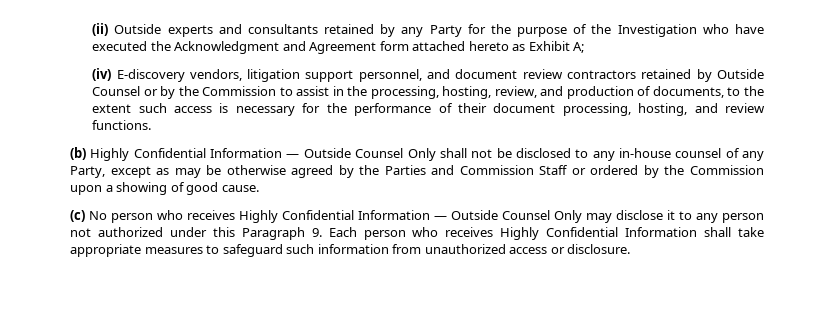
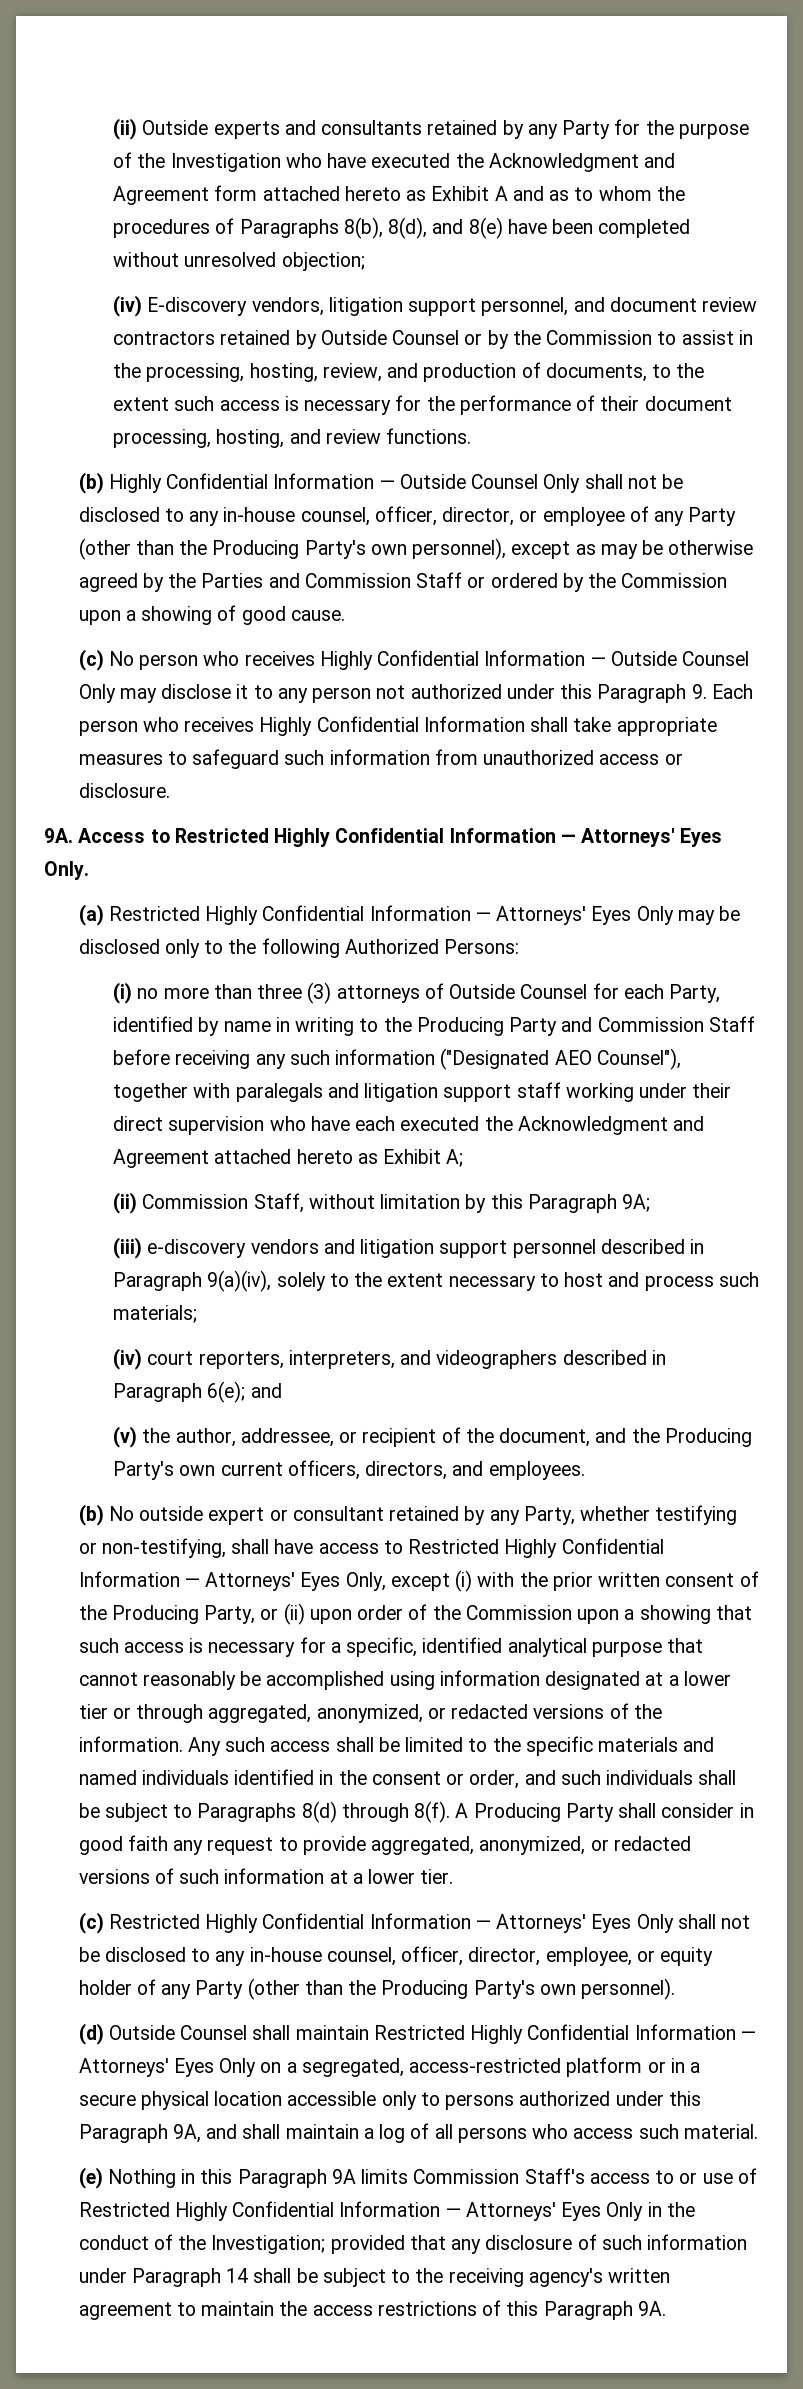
[573,42,585,53] A; -> [494,186,685,201] [113,217,691,239] [113,252,365,271] A and as to whom the procedures of Paragraphs 8(b), 8(d), and 8(e) have been completed without unresolved objection;
[675,148,764,161] [70,166,106,178] counsel of any Party, -> [300,506,737,526] [78,538,507,560] counsel, officer, director, or employee of any Party (other than the Producing Party's own personnel),
(631, 249) none -> [44,828,723,847] [44,861,89,880] [78,904,741,926] [78,938,520,958] [113,982,721,1004] [113,1016,755,1036] [113,1048,681,1070] [113,1082,732,1102] [113,1116,705,1135] [113,1149,464,1168] [113,1192,651,1214] [113,1237,705,1259] [113,1270,759,1292] [113,1305,198,1323] [113,1348,666,1370] [113,1381,282,1403] [113,1426,752,1448] [113,1460,585,1480] [78,1504,738,1526] [78,1538,664,1558] [78,1570,759,1592] [78,1603,752,1625] [78,1637,704,1657] [78,1670,731,1690] [78,1703,662,1723] [78,1736,715,1756] [78,1769,737,1789] [78,1801,754,1823] [78,1835,691,1855] [78,1868,454,1884] [78,1912,751,1934] [78,1946,714,1966] [78,1978,676,2000] [78,2023,756,2045] [78,2057,701,2077] [78,2091,701,2110] [78,2123,758,2143] [78,2167,757,2189] [78,2201,695,2221] [78,2234,748,2254] [78,2268,671,2287] [78,2300,666,2320] // 9A. Access to Restricted Highly Confidential Information — Attorneys' Eyes Only. // (a) Restricted Highly Confidential Information — Attorneys' Eyes Only may be disclosed only to the following Authorized Persons: // (i) no more than three (3) attorneys of Outside Counsel for each Party, identified by name in writing to the Producing Party and Commission Staff before receiving any such information ("Designated AEO Counsel"), together with paralegals and litigation support staff working under their direct supervision who have each executed the Acknowledgment and Agreement attached hereto as Exhibit A; // (ii) Commission Staff, without limitation by this Paragraph 9A; // (iii) e-discovery vendors and litigation support personnel described in Paragraph 9(a)(iv), solely to the extent necessary to host and process such materials; // (iv) court reporters, interpreters, and videographers described in Paragraph 6(e); and // (v) the author, addressee, or recipient of the document, and the Producing Party's own current officers, directors, and employees. // (b) No outside expert or consultant retained by any Party, whether testifying or non-testifying, shall have access to Restricted Highly Confidential Information — Attorneys' Eyes Only, except (i) with the prior written consent of the Producing Party, or (ii) upon order of the Commission upon a showing that such access is necessary for a specific, identified analytical purpose that cannot reasonably be accomplished using information designated at a lower tier or through aggregated, anonymized, or redacted versions of the information. Any such access shall be limited to the specific materials and named individuals identified in the consent or order, and such individuals shall be subject to Paragraphs 8(d) through 8(f). A Producing Party shall consider in good faith any request to provide aggregated, anonymized, or redacted versions of such information at a lower tier. // (c) Restricted Highly Confidential Information — Attorneys' Eyes Only shall not be disclosed to any in-house counsel, officer, director, employee, or equity holder of any Party (other than the Producing Party's own personnel). // (d) Outside Counsel shall maintain Restricted Highly Confidential Information — Attorneys' Eyes Only on a segregated, access-restricted platform or in a secure physical location accessible only to persons authorized under this Paragraph 9A, and shall maintain a log of all persons who access such material. // (e) Nothing in this Paragraph 9A limits Commission Staff's access to or use of Restricted Highly Confidential Information — Attorneys' Eyes Only in the conduct of the Investigation; provided that any disclosure of such information under Paragraph 14 shall be subject to the receiving agency's written agreement to maintain the access restrictions of this Paragraph 9A.

